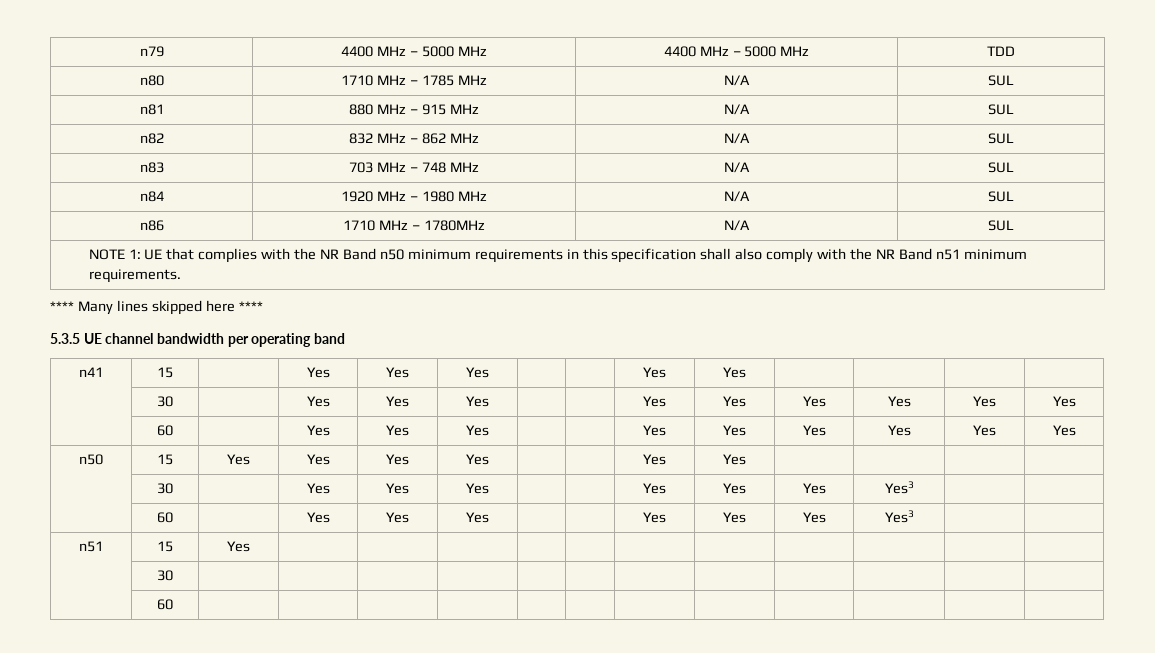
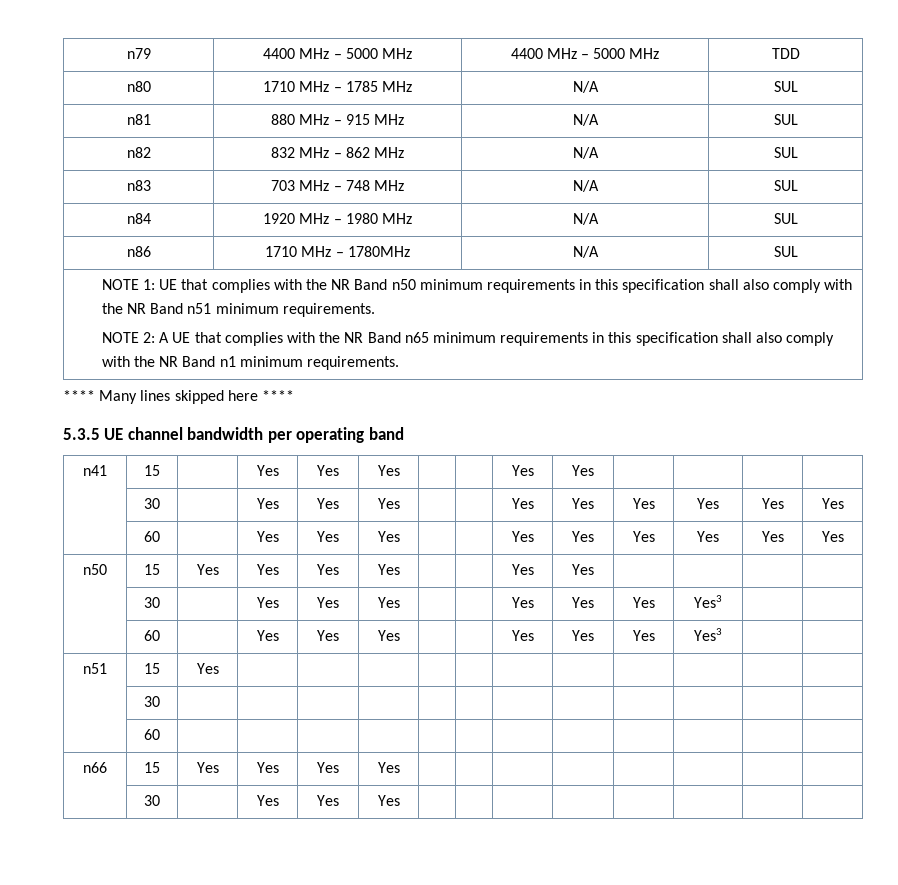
(181, 276) none -> [101,332,835,346] [101,356,399,370] // NOTE 2: A UE that complies with the NR Band n65 minimum requirements in this specification shall also comply with the NR Band n1 minimum requirements.
(173, 604) none -> [83,762,107,773] [144,762,160,773] [196,762,219,773] [256,762,279,773] [317,762,339,773] [377,762,400,773] [144,795,160,806] [256,795,279,806] [317,795,339,806] [377,795,400,806] // n66 | 15 | Yes | Yes | Yes | Yes | | | | | | | | // | 30 | | Yes | Yes | Yes | | | | | | | |

